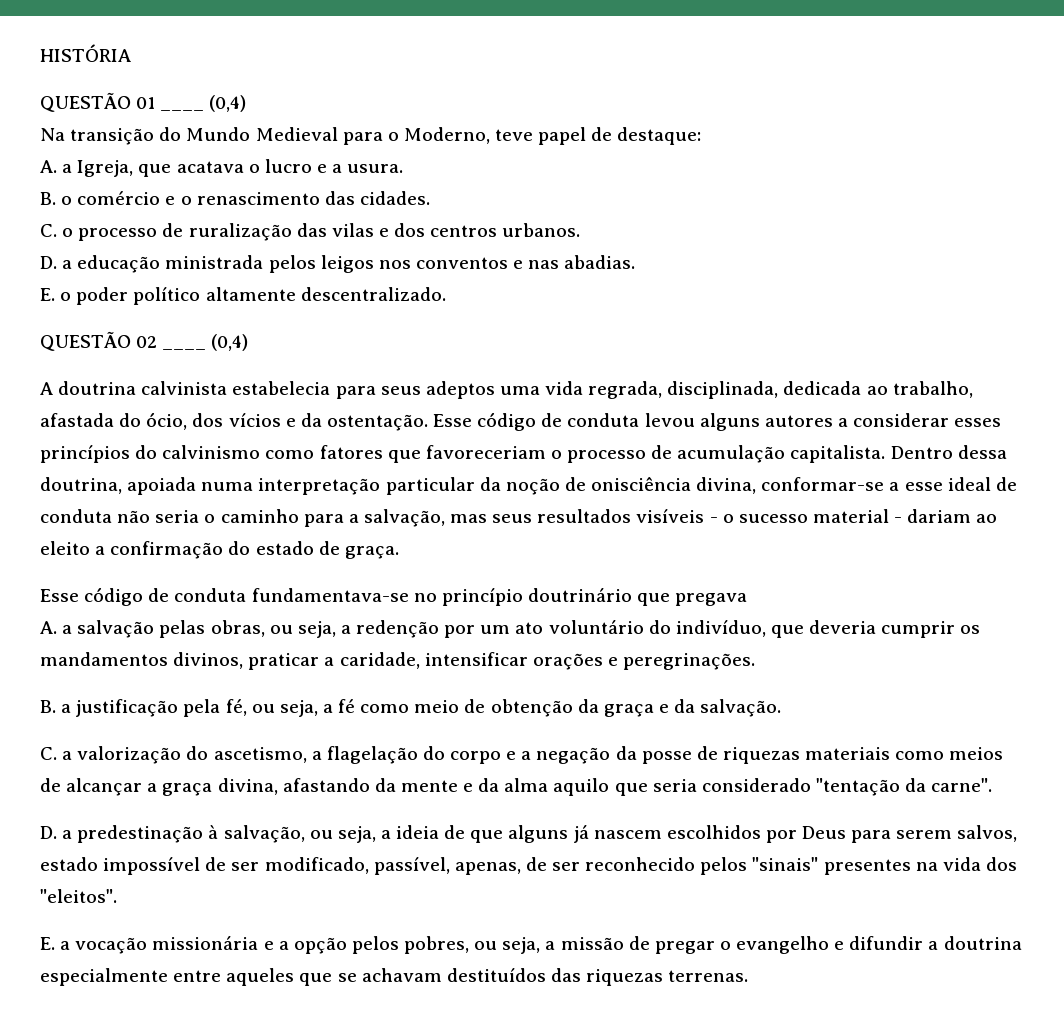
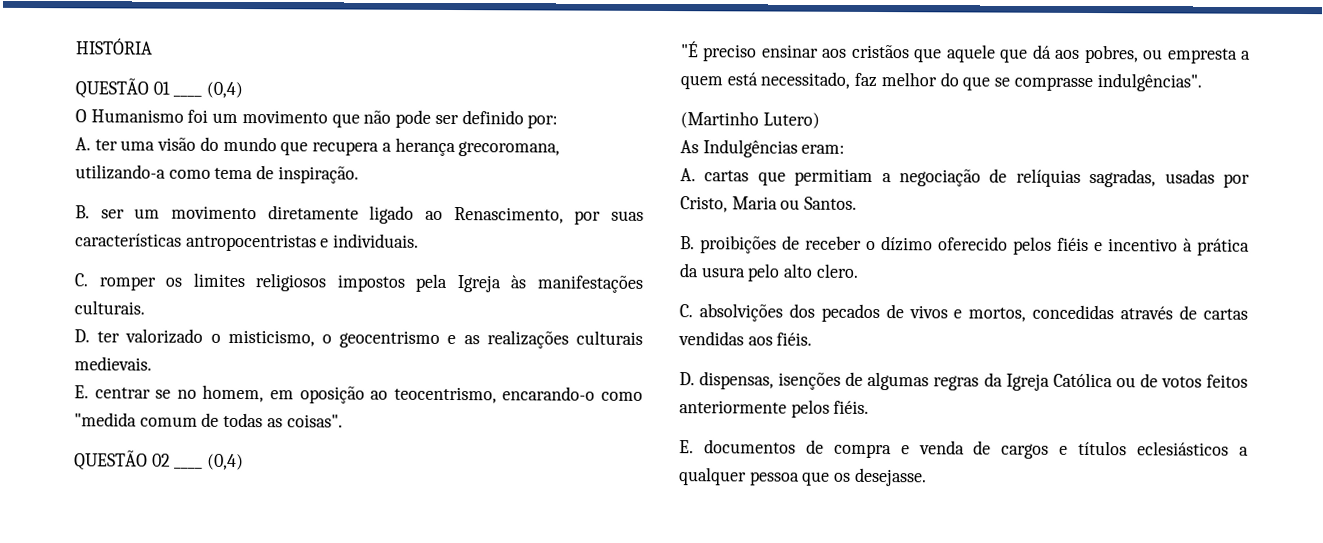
[40,127,702,145] [40,159,404,177] [40,191,430,205] [40,223,581,241] [40,255,636,273] [40,287,446,305] [40,331,158,351] [162,334,249,351] [40,381,973,399] [40,412,1002,431] [40,445,1007,463] [40,477,1017,495] [40,509,998,527] [40,541,399,559] [40,587,748,606] [40,620,981,638] [40,652,756,670] [40,699,782,717] [40,746,1004,764] [40,778,993,796] [40,825,1018,843] [40,857,1017,875] [40,889,117,903] [40,936,1022,954] [40,968,749,986] Na transição do Mundo Medieval para o Moderno, teve papel de destaque: // A. a Igreja, que acatava o lucro e a usura. // B. o comércio e o renascimento das cidades. // C. o processo de ruralização das vilas e dos centros urbanos. // D. a educação ministrada pelos leigos nos conventos e nas abadias. // E. o poder político altamente descentralizado. // QUESTÃO 02 ____ (0,4) // A doutrina calvinista estabelecia para seus adeptos uma vida regrada, disciplinada, dedicada ao trabalho, afastada do ócio, dos vícios e da ostentação. Esse código de conduta levou alguns autores a considerar esses princípios do calvinismo como fatores que favoreceriam o processo de acumulação capitalista. Dentro dessa doutrina, apoiada numa interpretação particular da noção de onisciência divina, conformar-se a esse ideal de conduta não seria o caminho para a salvação, mas seus resultados visíveis - o sucesso material - dariam ao eleito a confirmação do estado de graça. // Esse código de conduta fundamentava-se no princípio doutrinário que pregava // A. a salvação pelas obras, ou seja, a redenção por um ato voluntário do indivíduo, que deveria cumprir os mandamentos divinos, praticar a caridade, intensificar orações e peregrinações. // B. a justificação pela fé, ou seja, a fé como meio de obtenção da graça e da salvação. // C. a valorização do ascetismo, a flagelação do corpo e a negação da posse de riquezas materiais como meios de alcançar a graça divina, afastando da mente e da alma aquilo que seria considerado "tentação da carne". // D. a predestinação à salvação, ou seja, a ideia de que alguns já nascem escolhidos por Deus para serem salvos, estado impossível de ser modificado, passível, apenas, de ser reconhecido pelos "sinais" presentes na vida dos "eleitos". // E. a vocação missionária e a opção pelos pobres, ou seja, a missão de pregar o evangelho e difundir a doutrina especialmente entre aqueles que se achavam destituídos das riquezas terrenas. -> [75,109,559,129] [75,136,561,157] [75,164,359,184] [75,205,644,225] [75,233,420,252] [74,272,643,293] [74,300,145,315] [74,328,643,349] [74,356,152,371] [74,384,644,404] [74,412,343,428] [74,450,245,471] [681,41,1251,64] [680,71,1202,92] [680,111,820,129] [680,139,846,158] [680,168,1250,188] [680,196,858,213] [680,235,1250,256] [679,263,859,282] [679,303,1248,323] [678,331,813,346] [679,371,1248,391] [679,399,870,418] [679,439,1249,459] [678,467,927,487] O Humanismo foi um movimento que não pode ser definido por: // A. ter uma visão do mundo que recupera a herança grecoromana, utilizando-a como tema de inspiração. // B. ser um movimento diretamente ligado ao Renascimento, por suas características antropocentristas e individuais. // C. romper os limites religiosos impostos pela Igreja às manifestações culturais. // D. ter valorizado o misticismo, o geocentrismo e as realizações culturais medievais. // E. centrar se no homem, em oposição ao teocentrismo, encarando-o como "medida comum de todas as coisas". // QUESTÃO 02 ____ (0,4) // "É preciso ensinar aos cristãos que aquele que dá aos pobres, ou empresta a quem está necessitado, faz melhor do que se comprasse indulgências". // (Martinho Lutero) // As Indulgências eram: // A. cartas que permitiam a negociação de relíquias sagradas, usadas por Cristo, Maria ou Santos. // B. proibições de receber o dízimo oferecido pelos fiéis e incentivo à prática da usura pelo alto clero. // C. absolvições dos pecados de vivos e mortos, concedidas através de cartas vendidas aos fiéis. // D. dispensas, isenções de algumas regras da Igreja Católica ou de votos feitos anteriormente pelos fiéis. // E. documentos de compra e venda de cargos e títulos eclesiásticos a qualquer pessoa que os desejasse.

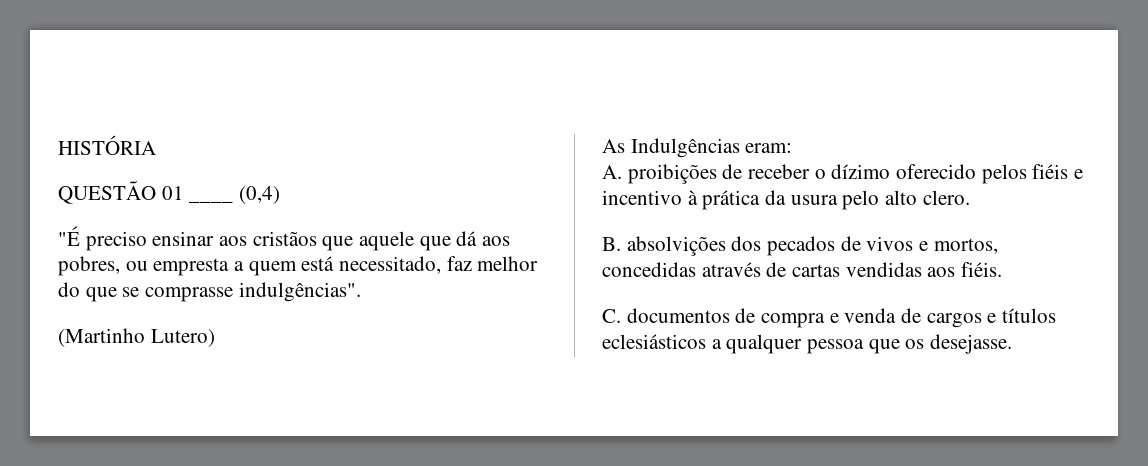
[75,109,559,129] [75,136,561,157] [75,164,359,184] [75,205,644,225] [75,233,420,252] [74,272,643,293] [74,300,145,315] [74,328,643,349] [74,356,152,371] [74,384,644,404] [74,412,343,428] [74,450,245,471] // O Humanismo foi um movimento que não pode ser definido por: // A. ter uma visão do mundo que recupera a herança grecoromana, utilizando-a como tema de inspiração. // B. ser um movimento diretamente ligado ao Renascimento, por suas características antropocentristas e individuais. // C. romper os limites religiosos impostos pela Igreja às manifestações culturais. // D. ter valorizado o misticismo, o geocentrismo e as realizações culturais medievais. // E. centrar se no homem, em oposição ao teocentrismo, encarando-o como "medida comum de todas as coisas". // QUESTÃO 02 ____ (0,4) -> (281, 195) none
[704,168,1250,188] [680,196,858,213] [680,236,695,250] cartas que permitiam a negociação de relíquias sagradas, usadas por Cristo, Maria ou Santos. // B. -> (622, 172) none
[679,304,693,318] C. -> [602,237,621,251] B.
[679,371,1248,391] [679,399,870,418] [679,440,694,454] D. dispensas, isenções de algumas regras da Igreja Católica ou de votos feitos anteriormente pelos fiéis. // E. -> [602,309,621,323] C.

